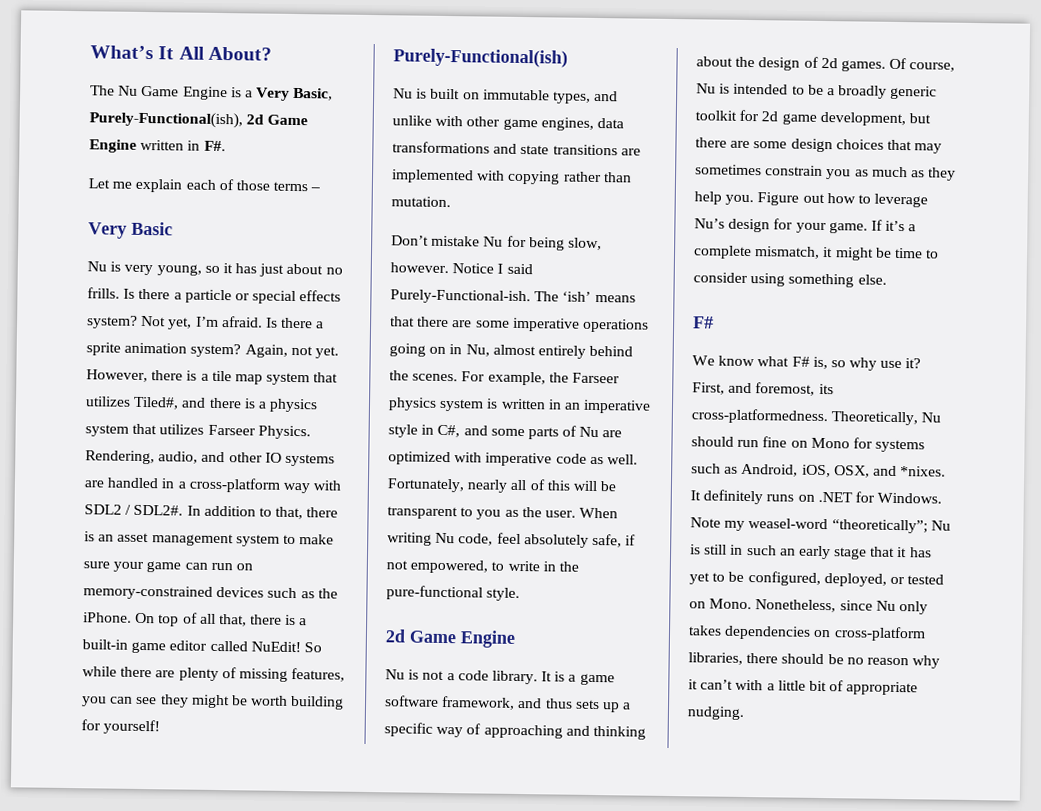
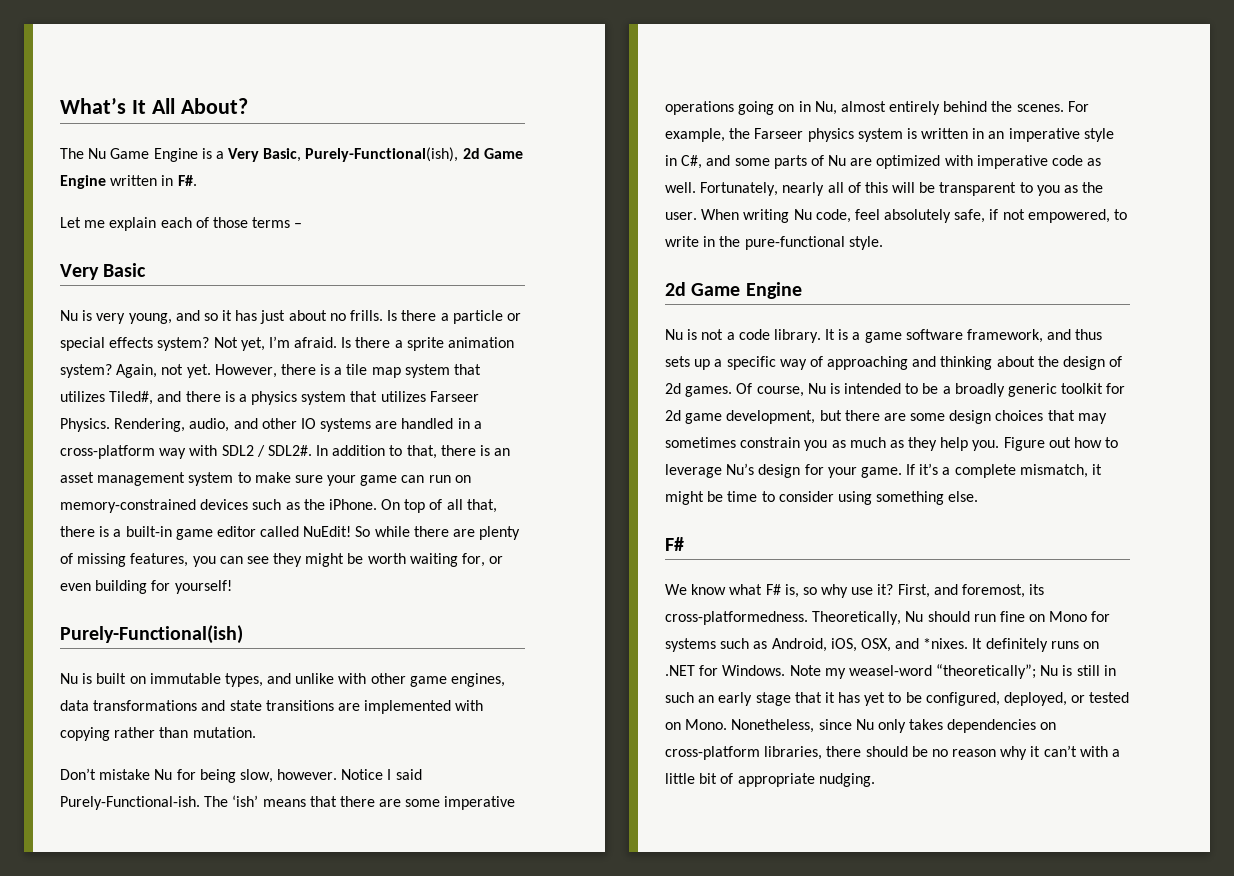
(202, 270) none -> [175,310,200,321] and
(289, 700) none -> [409,553,504,567] [60,583,91,591] waiting for, or even

